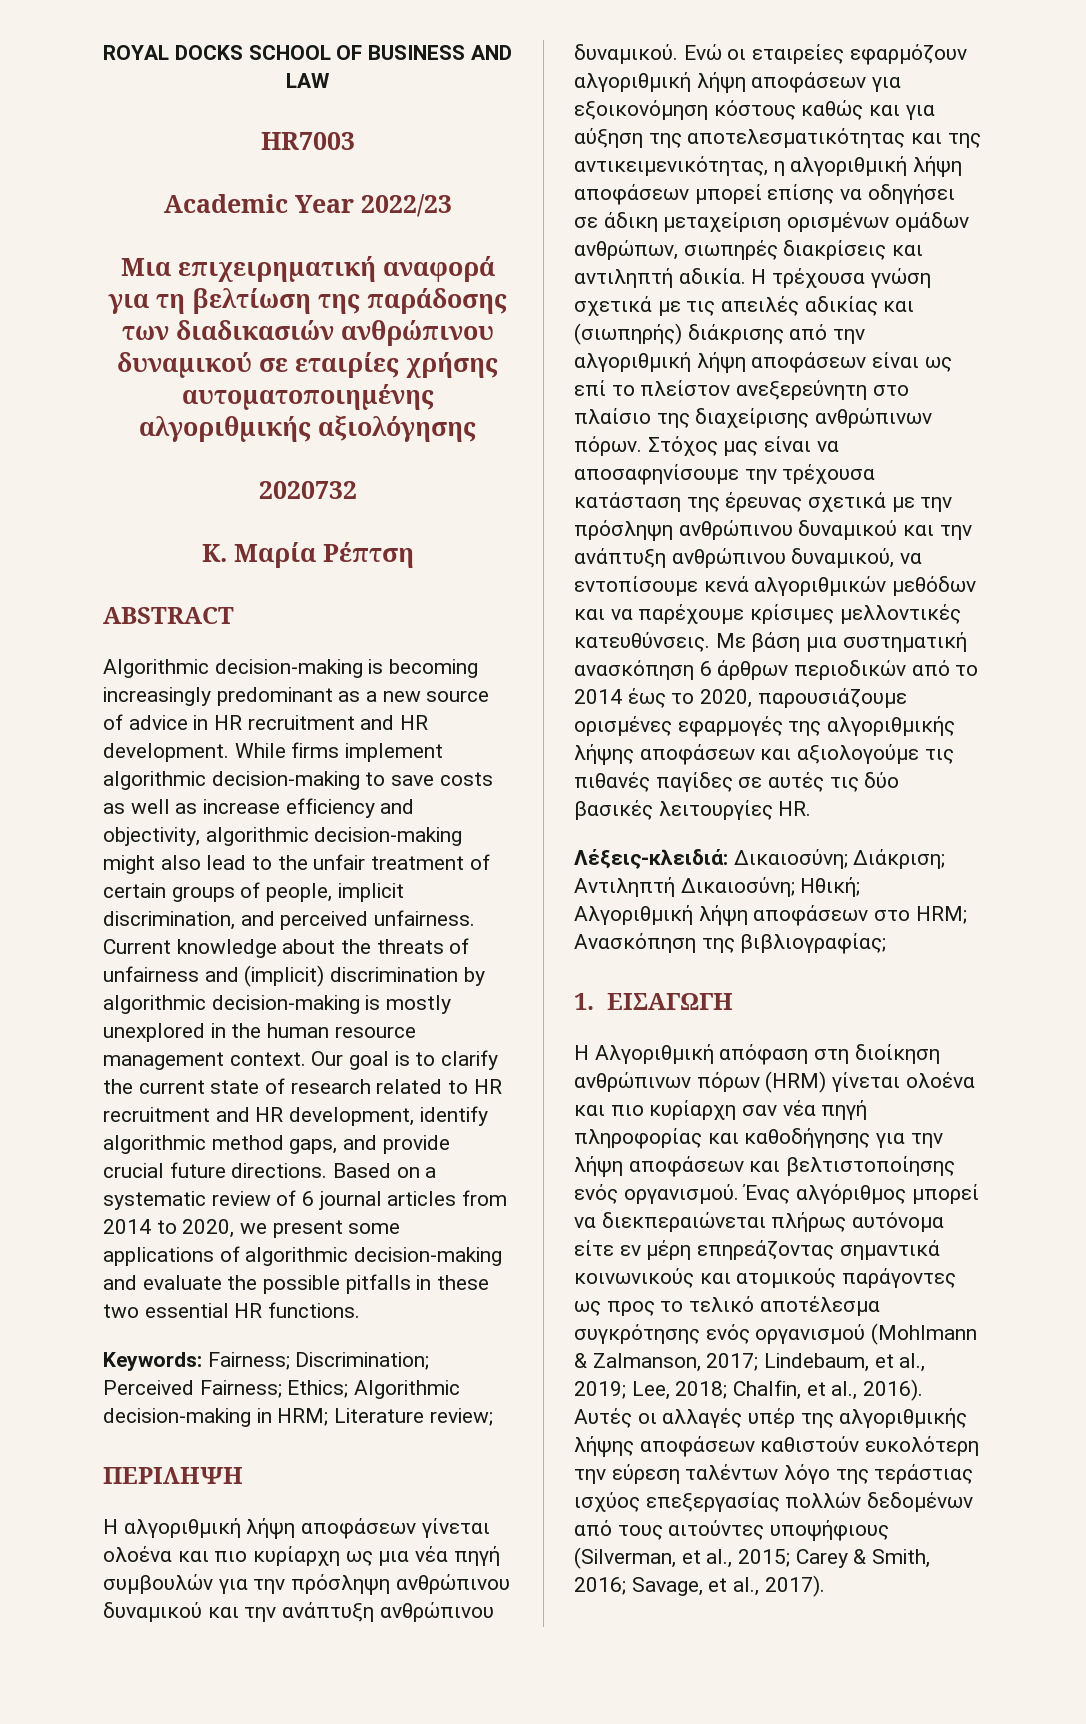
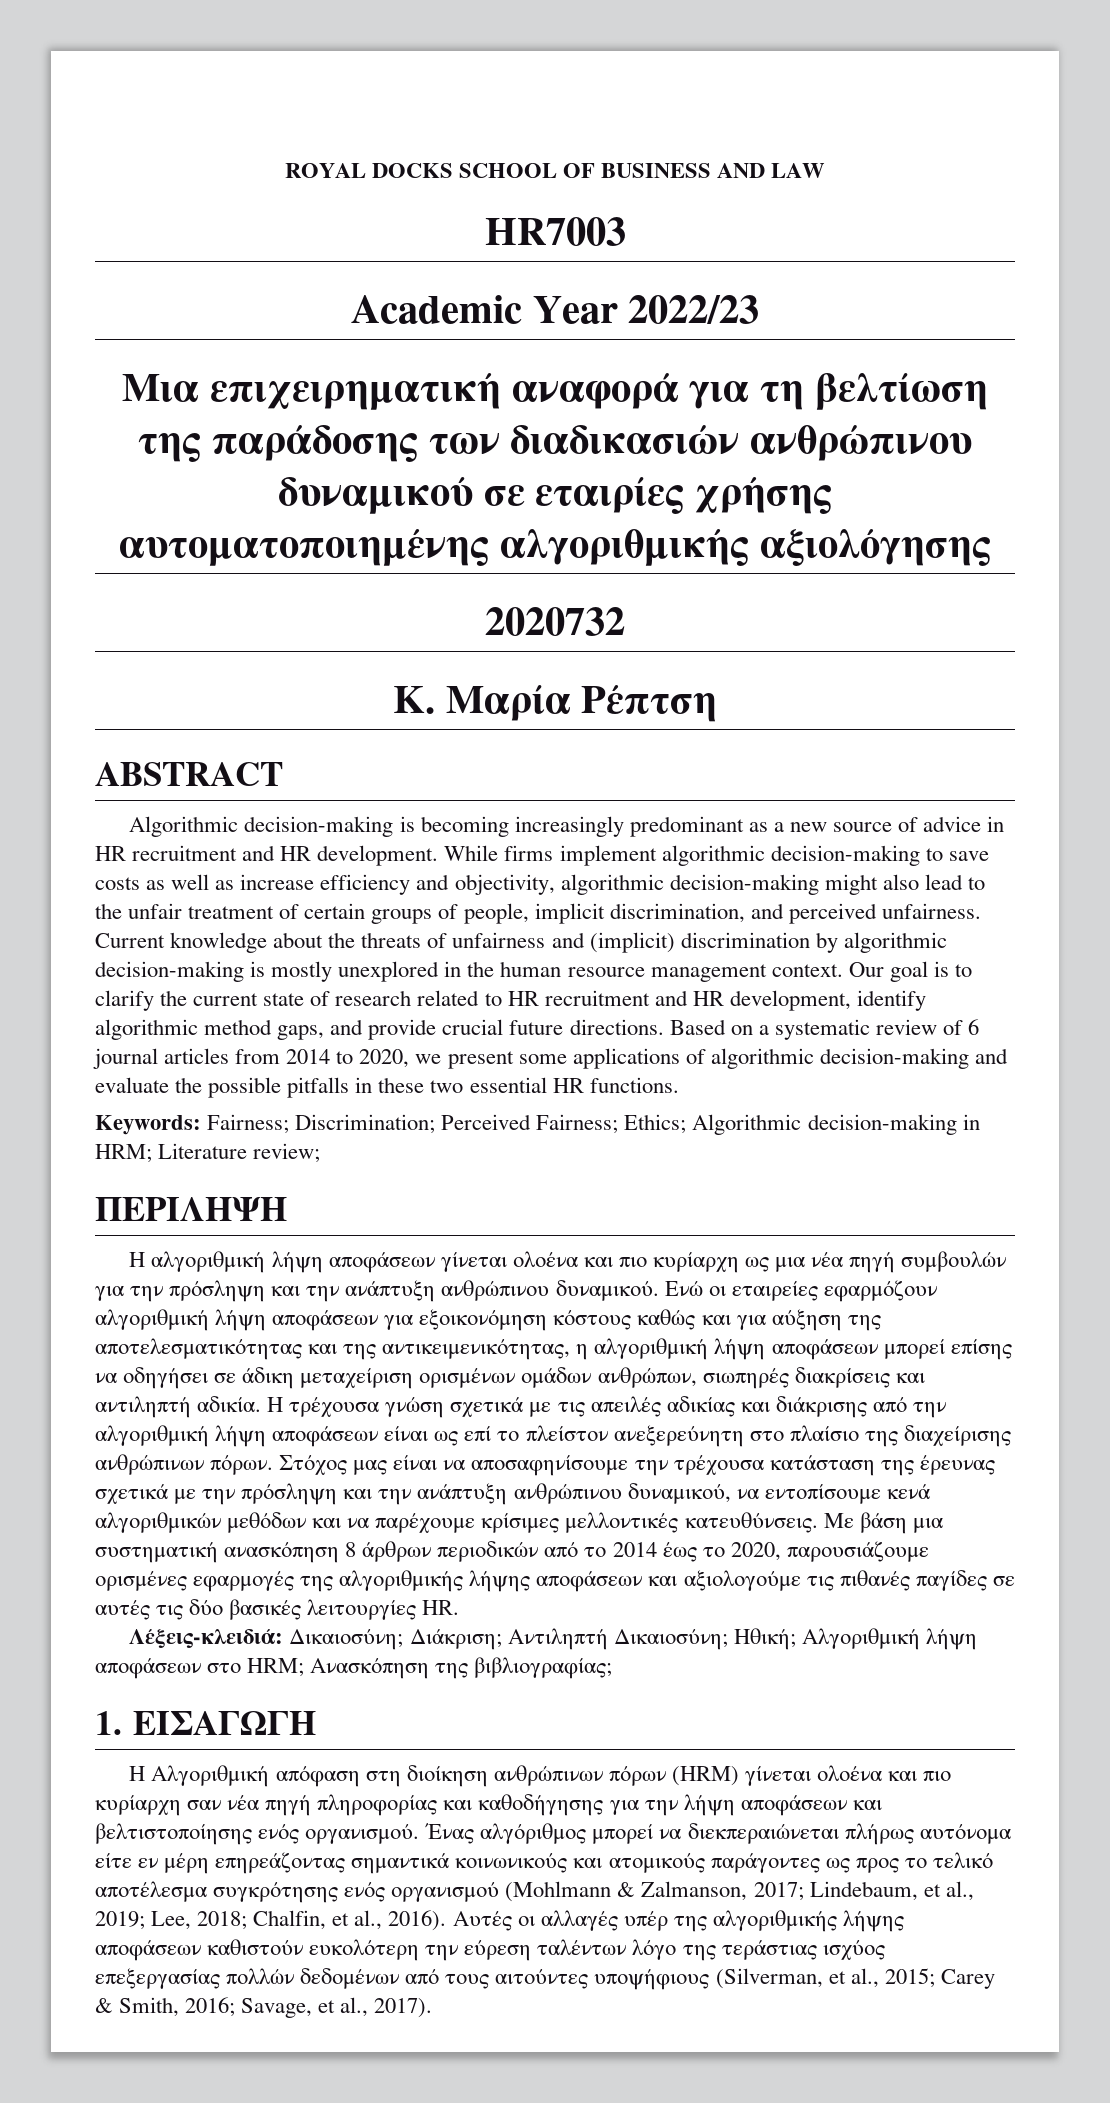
[395,1574,510,1594] [103,1602,202,1622] ανθρώπινου δυναμικού -> (266, 1291) none
[574,323,682,345] (σιωπηρής) -> (770, 1407) none
[678,520,898,540] ανθρώπινου δυναμικού -> (338, 1494) none
[699,661,712,676] 6 -> [345,1542,357,1557] 8

